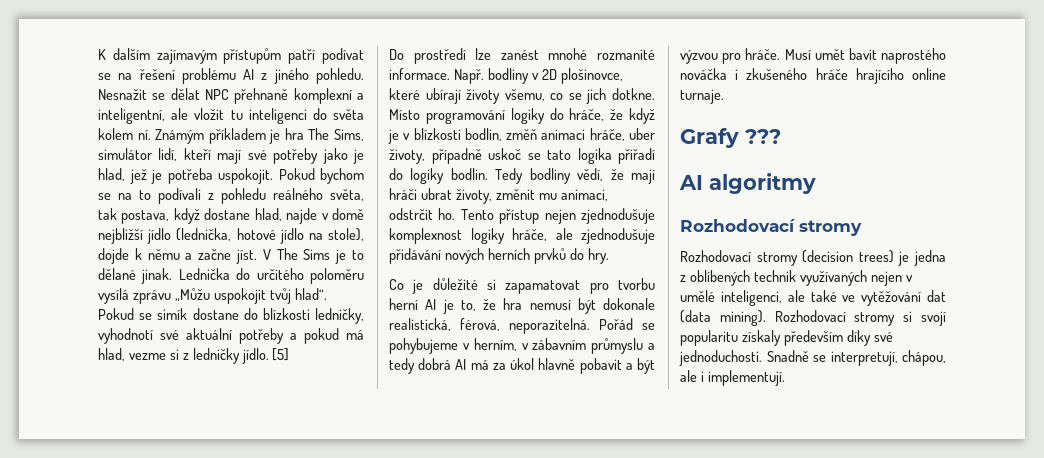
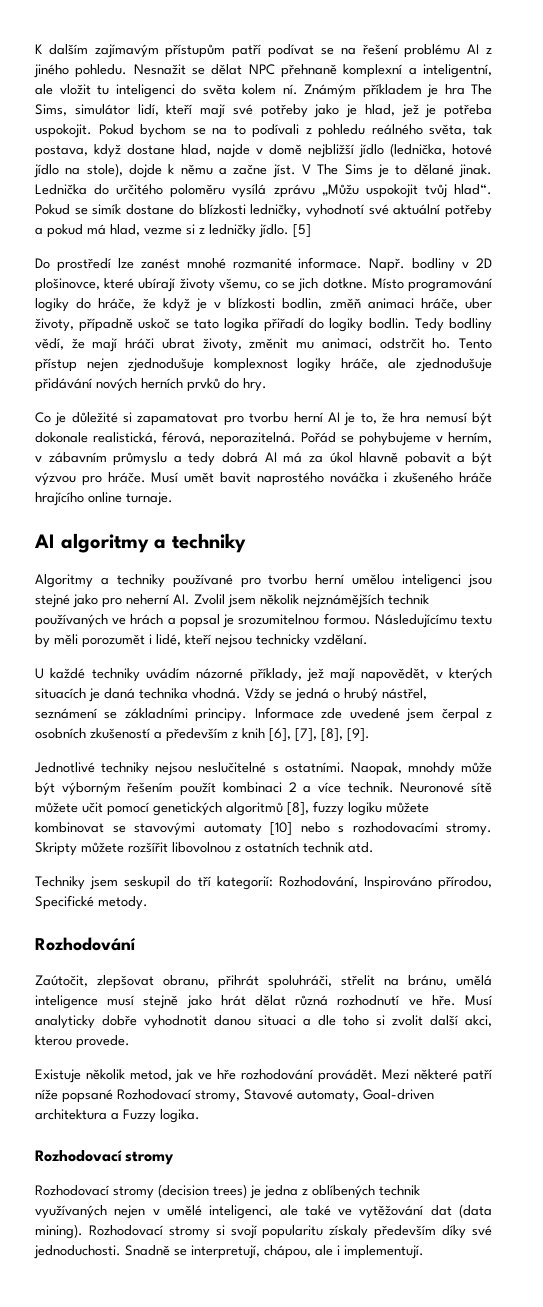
[680,128,781,148] // Grafy ??? -> (173, 499) none
(816, 183) none -> [154,533,246,553] [35,574,493,588] [35,594,429,608] [35,613,493,628] [35,634,368,648] [35,668,493,682] [35,688,427,702] [35,707,493,722] [35,728,370,742] [34,762,492,776] [35,782,492,796] [35,801,429,816] [35,822,492,836] [35,842,374,856] [35,876,492,890] [35,895,148,910] [35,937,136,951] [35,975,492,989] [35,995,492,1009] [35,1015,492,1029] [35,1035,130,1049] [35,1069,493,1083] [35,1089,434,1103] [35,1109,200,1123] a techniky // Algoritmy a techniky používané pro tvorbu herní umělou inteligenci jsou stejné jako pro neherní AI. Zvolil jsem několik nejznámějších technik používaných ve hrách a popsal je srozumitelnou formou. Následujícímu textu by měli porozumět i lidé, kteří nejsou technicky vzdělaní. // U každé techniky uvádím názorné příklady, jež mají napovědět, v kterých situacích je daná technika vhodná. Vždy se jedná o hrubý nástřel, seznámení se základními principy. Informace zde uvedené jsem čerpal z osobních zkušeností a především z knih [6], [7], [8], [9]. // Jednotlivé techniky nejsou neslučitelné s ostatními. Naopak, mnohdy může být výborným řešením použít kombinaci 2 a více technik. Neuronové sítě můžete učit pomocí genetických algoritmů [8], fuzzy logiku můžete kombinovat se stavovými automaty [10] nebo s rozhodovacími stromy. Skripty můžete rozšířit libovolnou z ostatních technik atd. // Techniky jsem seskupil do tří kategorií: Rozhodování, Inspirováno přírodou, Specifické metody. // Rozhodování // Zaútočit, zlepšovat obranu, přihrát spoluhráči, střelit na bránu, umělá inteligence musí stejně jako hrát dělat různá rozhodnutí ve hře. Musí analyticky dobře vyhodnotit danou situaci a dle toho si zvolit další akci, kterou provede. // Existuje několik metod, jak ve hře rozhodování provádět. Mezi některé patří níže popsané Rozhodovací stromy, Stavové automaty, Goal-driven architektura a Fuzzy logika.

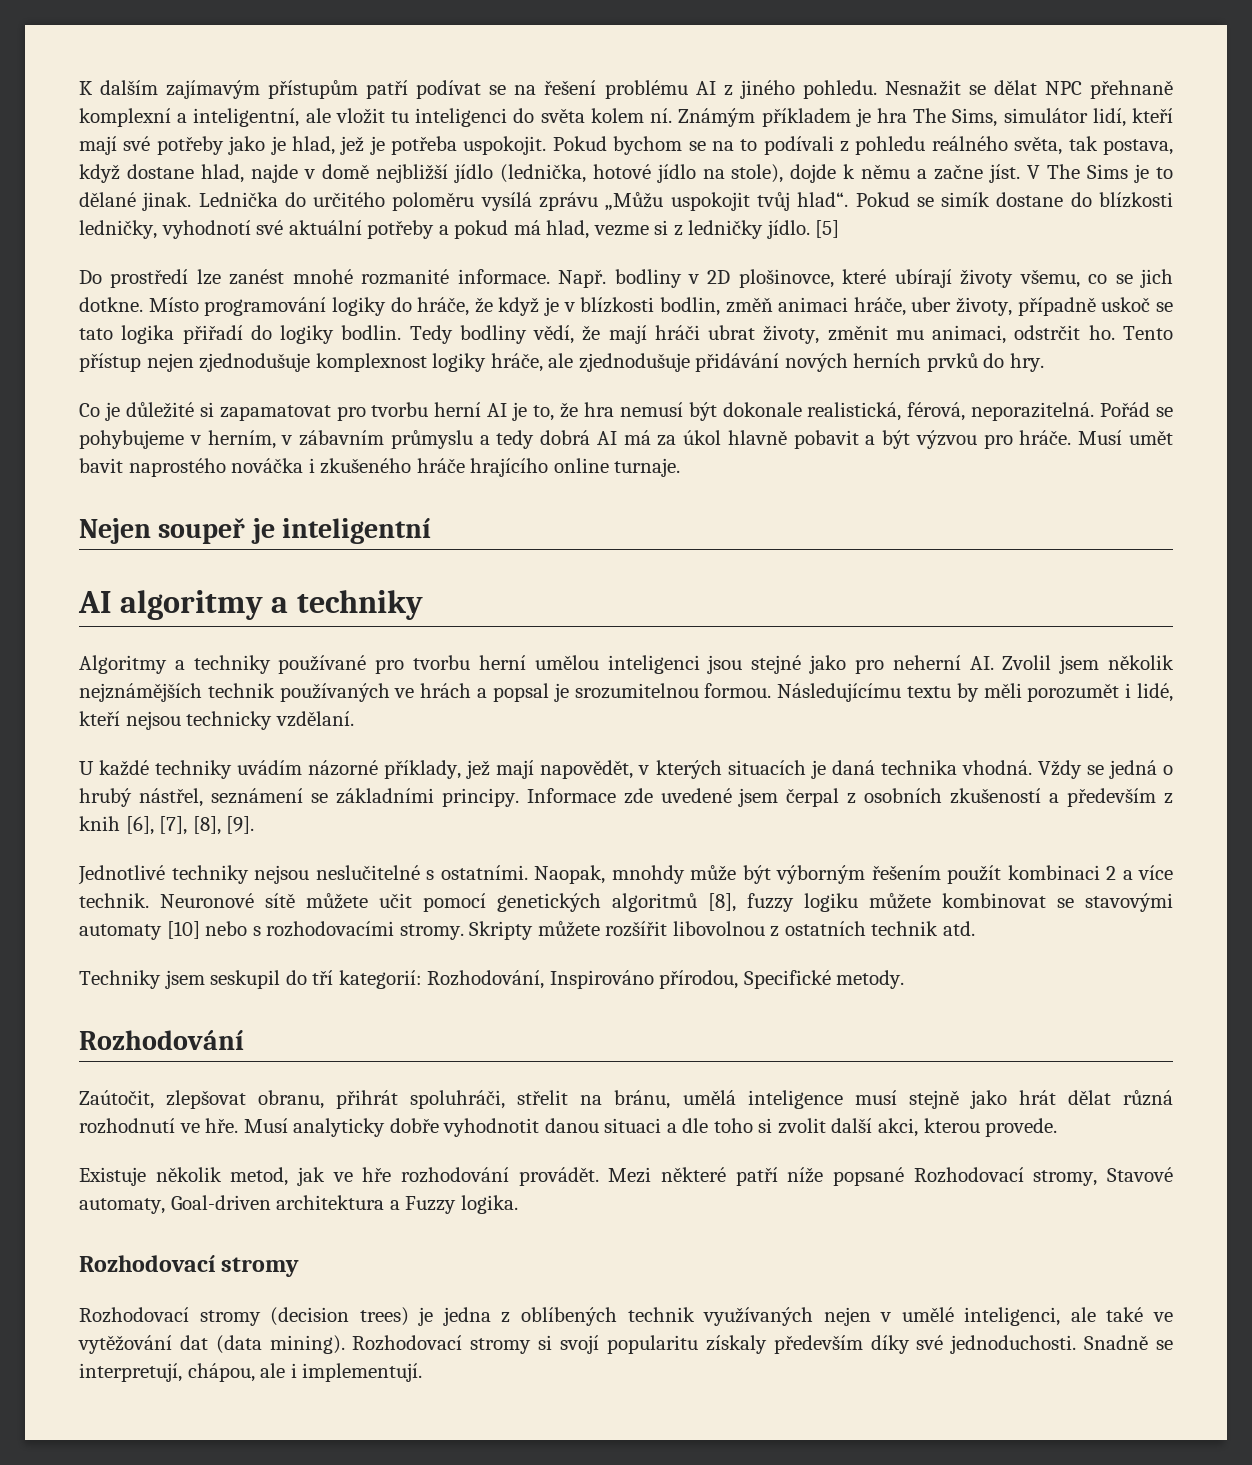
(173, 499) none -> [79,518,432,544] // Nejen soupeř je inteligentní

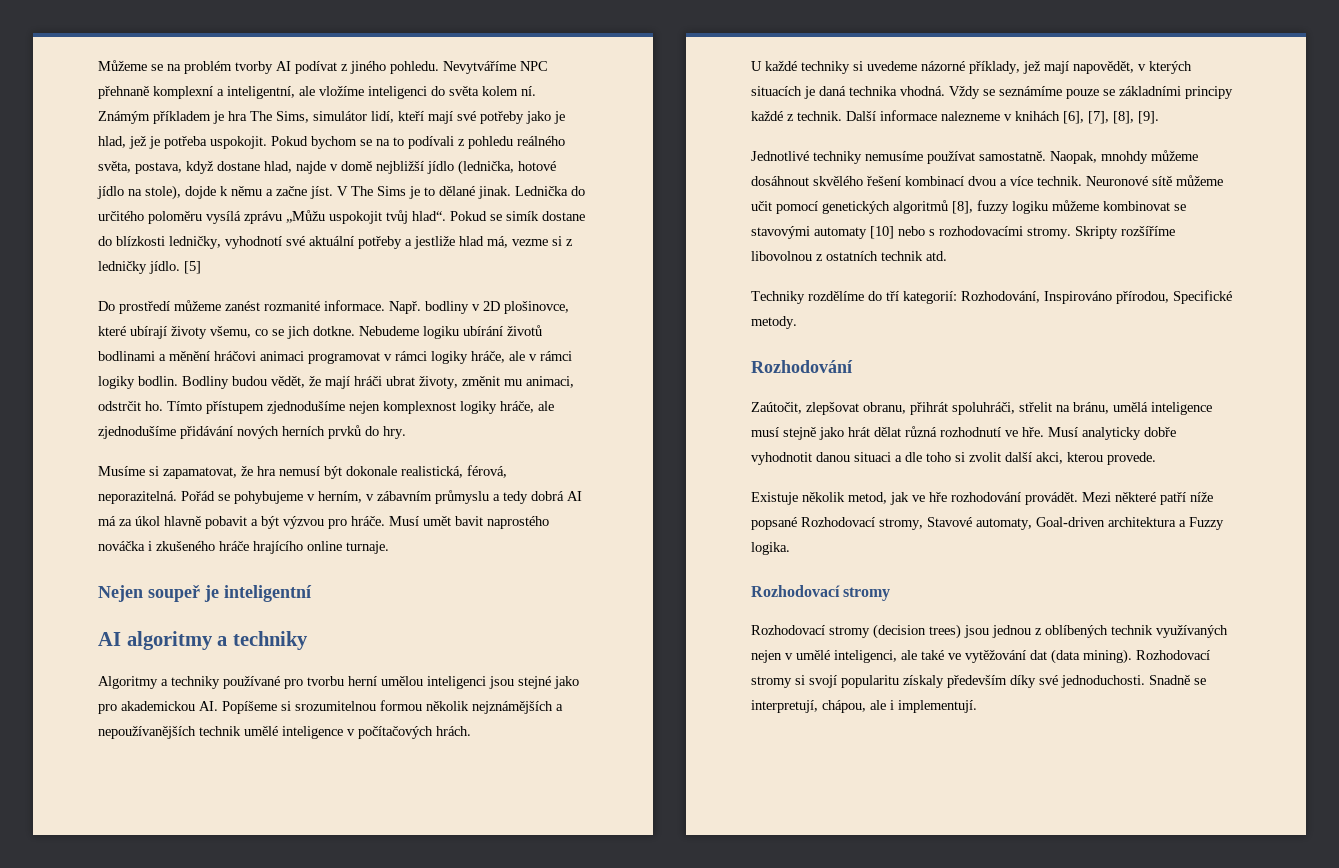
[79,80,1037,99] K dalším zajímavým přístupům patří podívat se na řešení problému AI z jiného pohledu. Nesnažit se dělat -> [98,60,516,74] Můžeme se na problém tvorby AI podívat z jiného pohledu. Nevytváříme
[335,108,410,124] vložit tu -> [319,86,364,96] vložíme
[1068,136,1098,151] tak -> (131, 167) none
[454,220,590,239] pokud má hlad, -> [414,236,508,249] jestliže hlad má,
[196,269,353,285] lze zanést mnohé -> [174,300,260,311] můžeme zanést
[148,297,1174,316] [79,325,575,344] Místo programování logiky do hráče, že když je v blízkosti bodlin, změň animaci hráče, uber životy, případně uskoč se tato logika přiřadí do logiky bodlin. Tedy bodliny vědí, -> [359,325,542,339] [98,351,572,364] [98,376,305,389] Nebudeme logiku ubírání životů bodlinami a měnění hráčovi animaci programovat v rámci logiky hráče, ale v rámci logiky bodlin. Bodliny budou vědět,
[1123,326,1174,340] [79,353,311,372] Tento přístup nejen zjednodušuje -> [167,401,380,414] Tímto přístupem zjednodušíme nejen
[578,353,690,372] zjednodušuje -> [98,426,176,439] zjednodušíme
[79,402,554,421] Co je důležité si zapamatovat pro tvorbu herní AI je to, -> [98,466,237,479] Musíme si zapamatovat,
[892,655,1175,674] [79,683,1173,702] [79,711,354,730] neherní AI. Zvolil jsem několik nejznámějších technik používaných ve hrách a popsal je srozumitelnou formou. Následujícímu textu by měli porozumět i lidé, kteří nejsou technicky vzdělaní. -> [121,700,563,714] [98,726,471,739] akademickou AI. Popíšeme si srozumitelnou formou několik nejznámějších a nepoužívanějších technik umělé inteligence v počítačových hrách.
[237,760,303,775] uvádím -> [853,61,917,71] si uvedeme
[1108,760,1174,779] [79,788,1173,807] [79,816,120,831] jedná o hrubý nástřel, seznámení se základními principy. Informace zde uvedené jsem čerpal z osobních zkušeností a především z knih -> [999,86,1233,99] [751,110,1060,121] seznámíme pouze se základními principy každé z technik. Další informace nalezneme v knihách
[254,865,1116,884] nejsou neslučitelné s ostatními. Naopak, mnohdy může být výborným řešením použít kombinaci 2 -> [865,150,1198,164] [751,176,996,186] nemusíme používat samostatně. Naopak, mnohdy můžeme dosáhnout skvělého řešení kombinací dvou
[306,893,368,909] můžete -> [1176,175,1223,186] můžeme
[869,893,931,909] můžete -> [1052,200,1099,211] můžeme
[537,921,668,937] můžete rozšířit -> [1121,226,1175,236] rozšíříme
[164,970,281,989] jsem seskupil -> [808,291,864,301] rozdělíme
[418,1307,491,1326] je jedna -> [964,625,1031,638] jsou jednou

